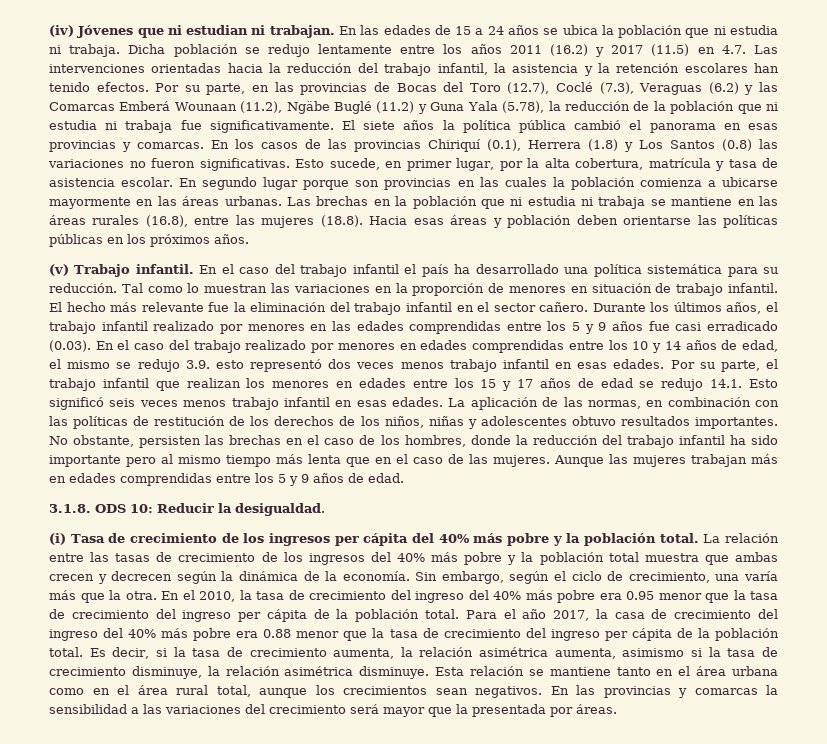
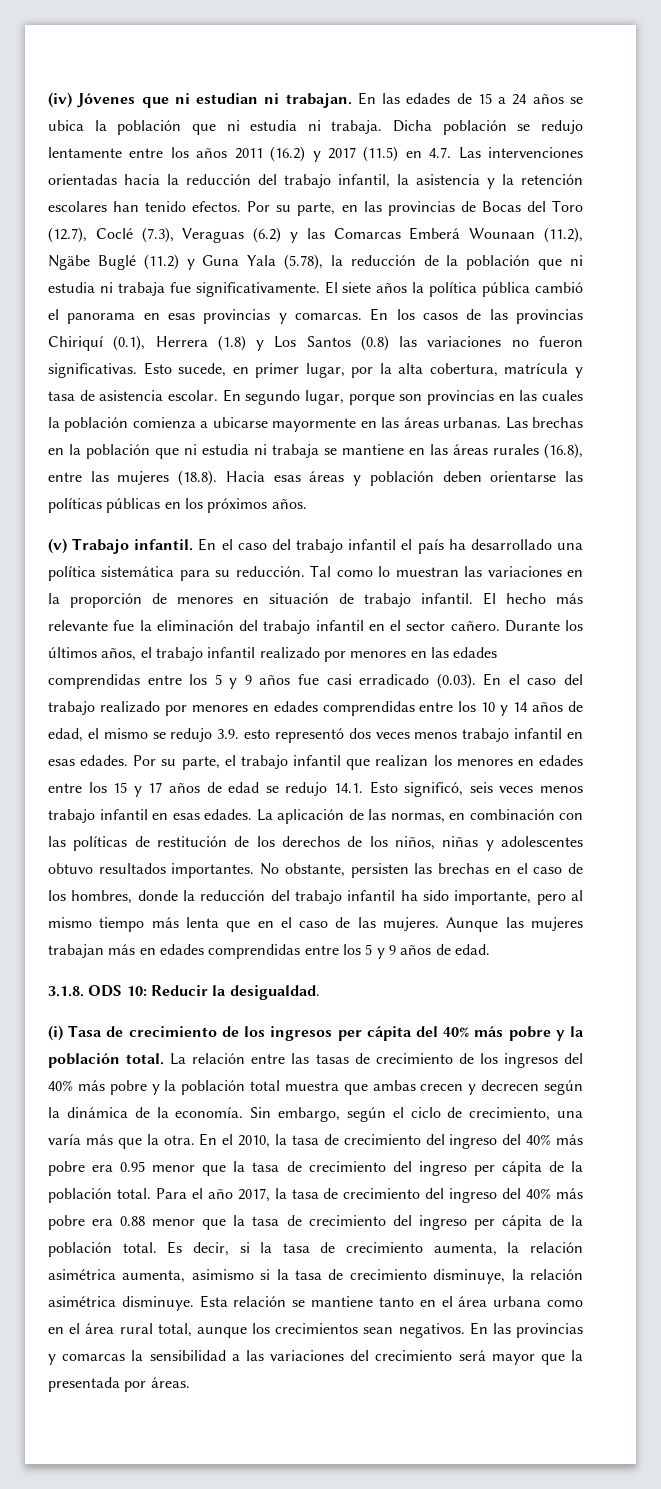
[263,177,299,190] lugar -> [305,390,344,405] lugar,
[49,397,104,410] significó -> [404,782,464,797] significó,
[49,455,121,467] importante -> [454,890,532,905] importante,
[614,612,645,619] casa -> [291,1189,319,1199] tasa

